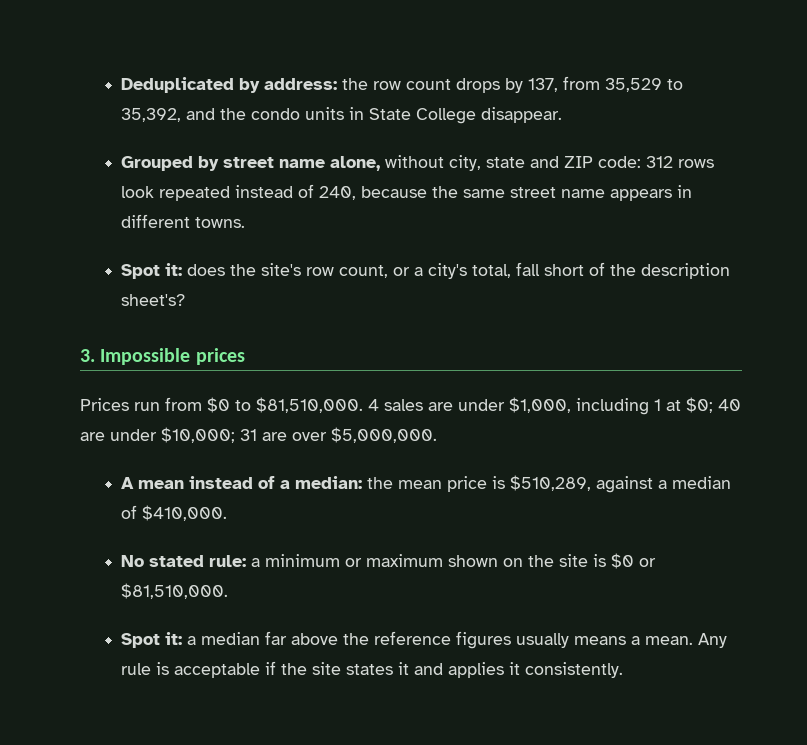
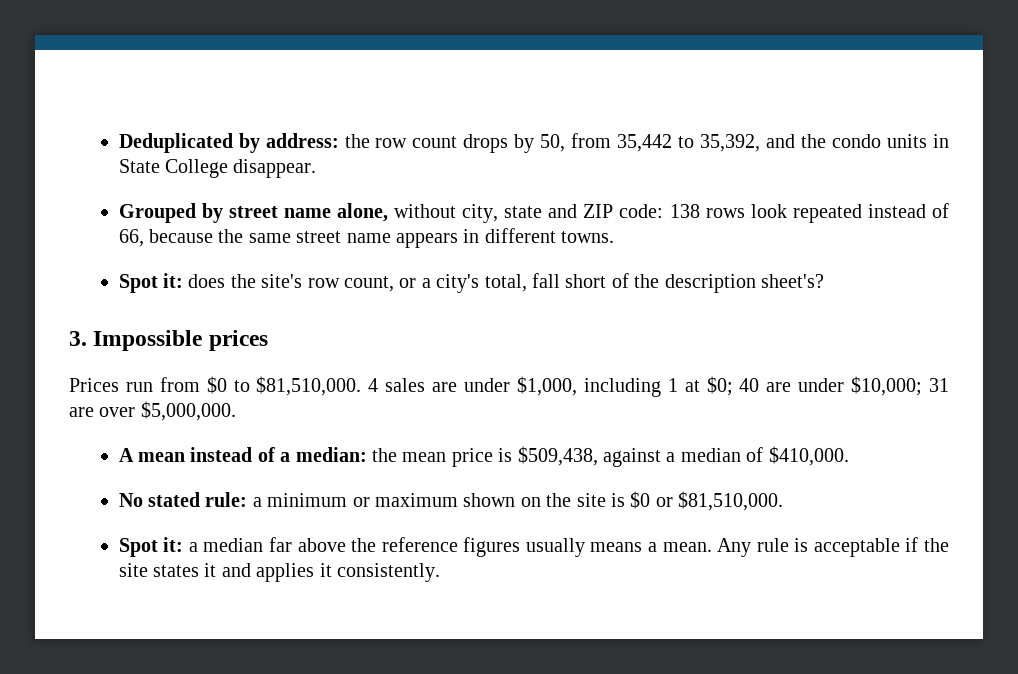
[528,76,663,92] 137, from 35,529 -> [540,133,673,152] 50, from 35,442
[646,156,674,168] 312 -> [669,204,700,218] 138
[319,186,357,200] 240, -> [118,229,144,247] 66,
[510,475,592,491] $510,289, -> [517,446,598,466] $509,438,

